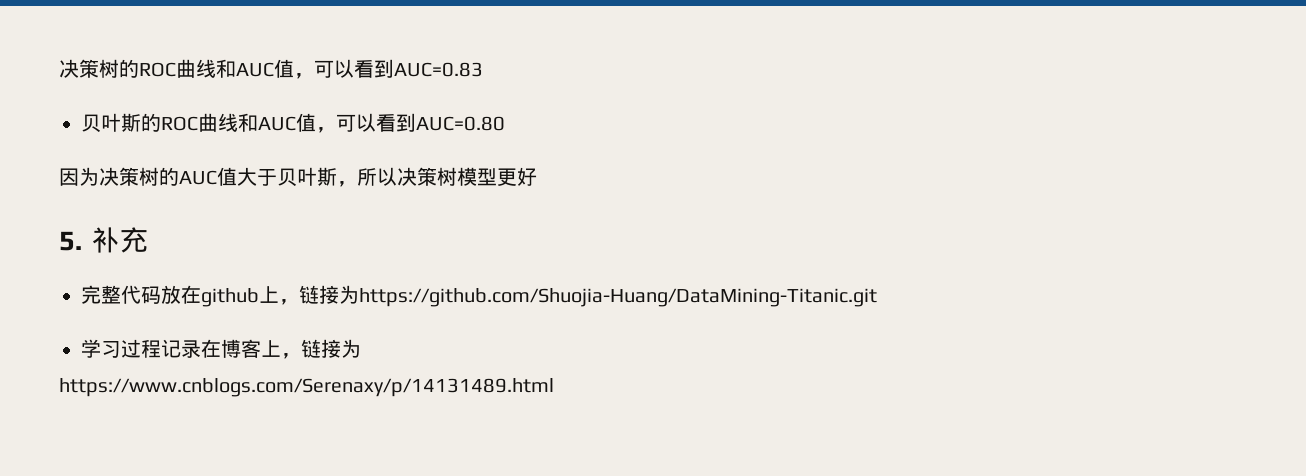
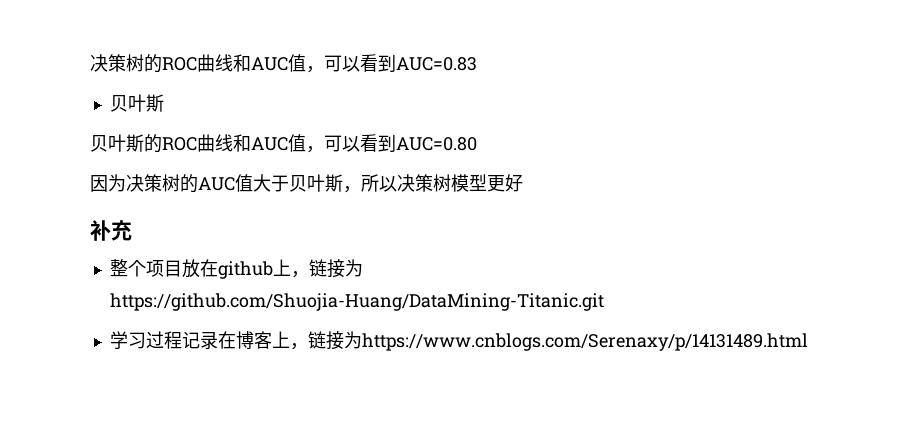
(141, 122) none -> [90,134,144,152] // 贝叶斯
[59,231,82,251] 5. -> (523, 183) none
[81,285,161,304] 完整代码 -> [109,259,182,277] 整个项目
(361, 348) // -> (362, 340) none

